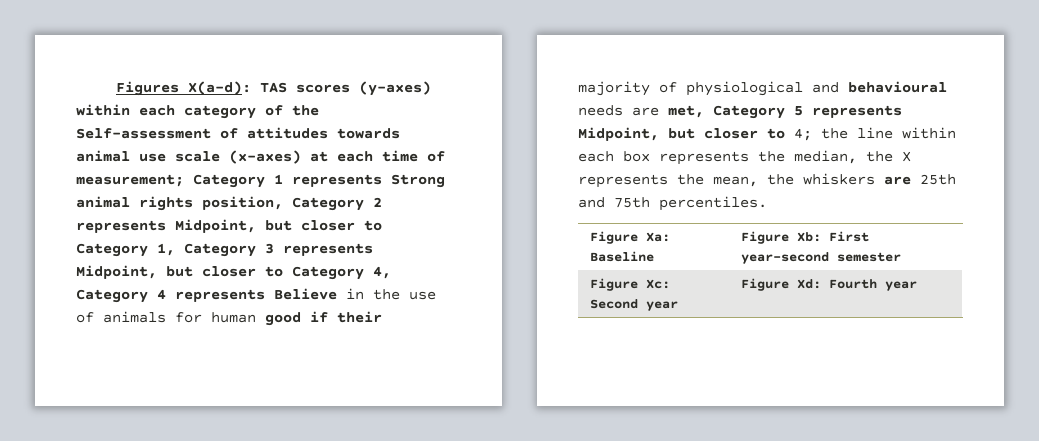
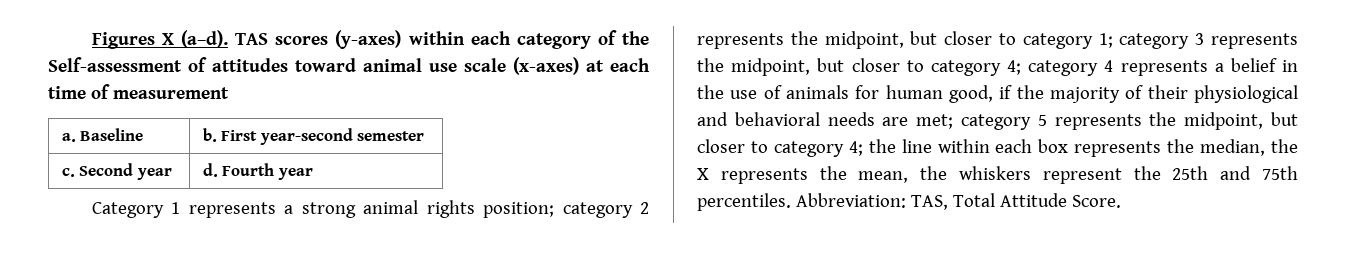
[188,81,252,95] X(a-d): -> [161,30,229,48] X (a–d).
[337,128,400,139] towards -> [295,58,356,72] toward
[76,174,445,188] [76,196,382,211] [76,219,382,233] [76,243,373,257] [76,265,391,280] [76,288,337,303] measurement; Category 1 represents Strong animal rights position, Category 2 represents Midpoint, but closer to Category 1, Category 3 represents Midpoint, but closer to Category 4, Category 4 represents Believe -> [112,87,229,99] [61,128,144,142] [202,128,425,145] [61,163,172,180] [202,163,313,180] [91,200,649,218] [697,31,1298,49] [697,58,1277,76] measurement // a. Baseline | b. First year-second semester // c. Second year | d. Fourth year // Category 1 represents a strong animal rights position; category 2 represents the midpoint, but closer to category 1; category 3 represents the midpoint, but closer to category 4; category 4 represents a belief
[265,311,382,326] good if their -> [949,85,1044,103] good, if the
(677, 87) none -> [1147,85,1188,99] their
[848,81,947,93] behavioural -> [734,112,820,126] behavioral
[668,105,902,119] [578,127,785,141] met, Category 5 represents Midpoint, but closer to -> [916,112,1298,130] [697,139,844,157] met; category 5 represents the midpoint, but closer to category
[884,176,911,185] are -> [1042,166,1161,184] represent the
[590,231,671,244] [590,251,655,262] [741,231,870,244] [741,252,902,264] [590,278,671,291] [590,299,679,311] [741,278,918,291] // Figure Xa: Baseline | Figure Xb: First year-second semester // Figure Xc: Second year | Figure Xd: Fourth year -> [795,193,1121,210] Abbreviation: TAS, Total Attitude Score.

